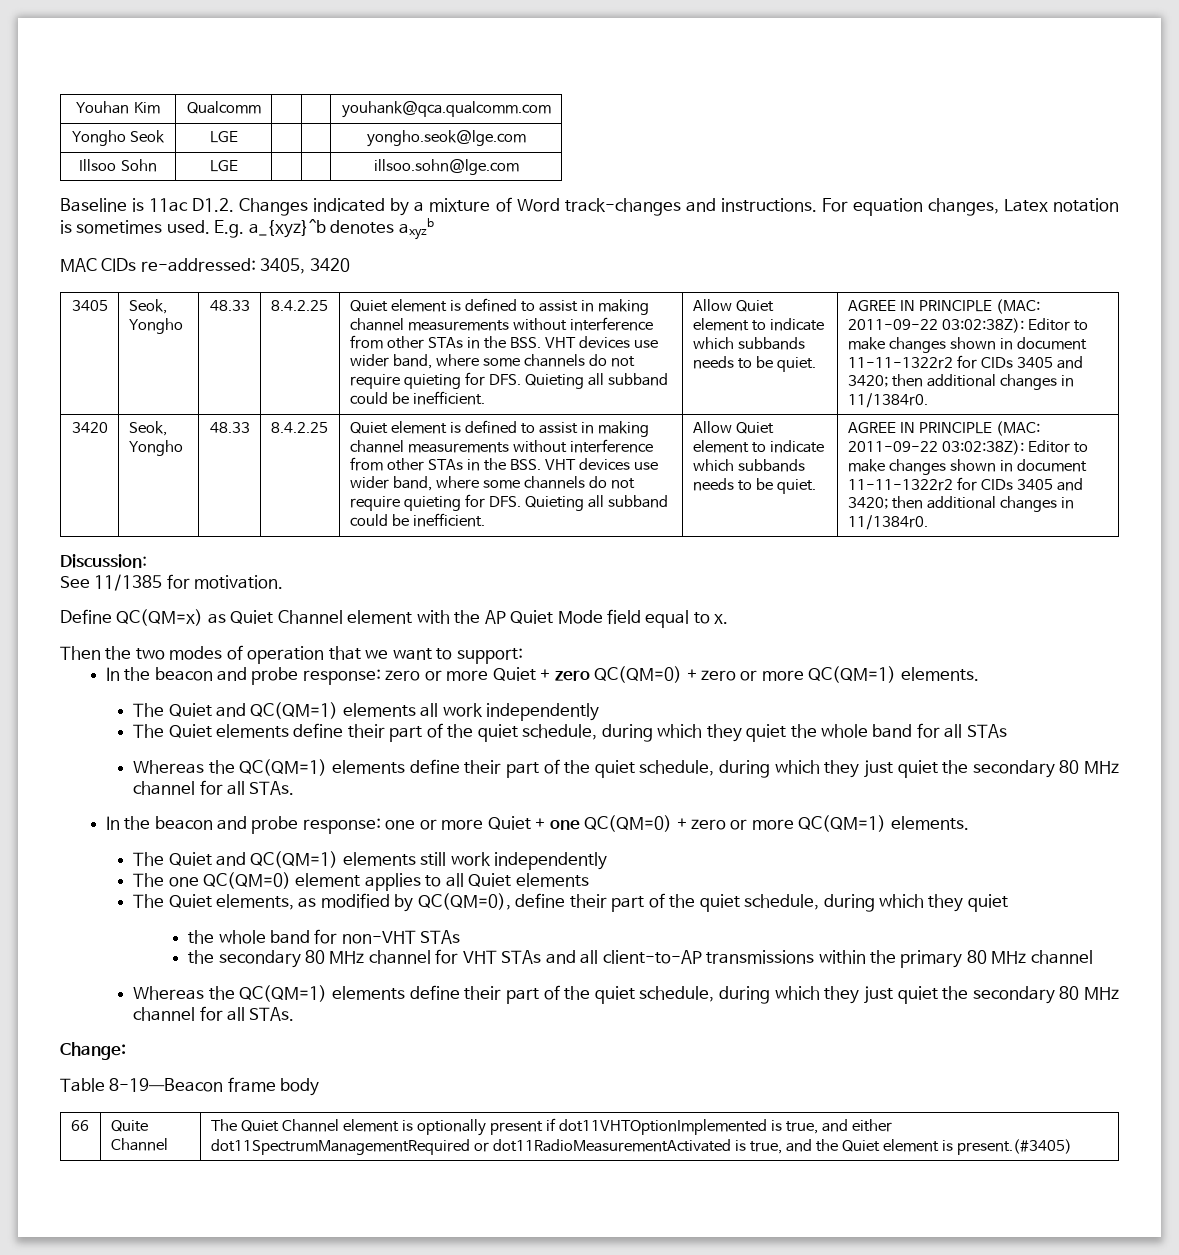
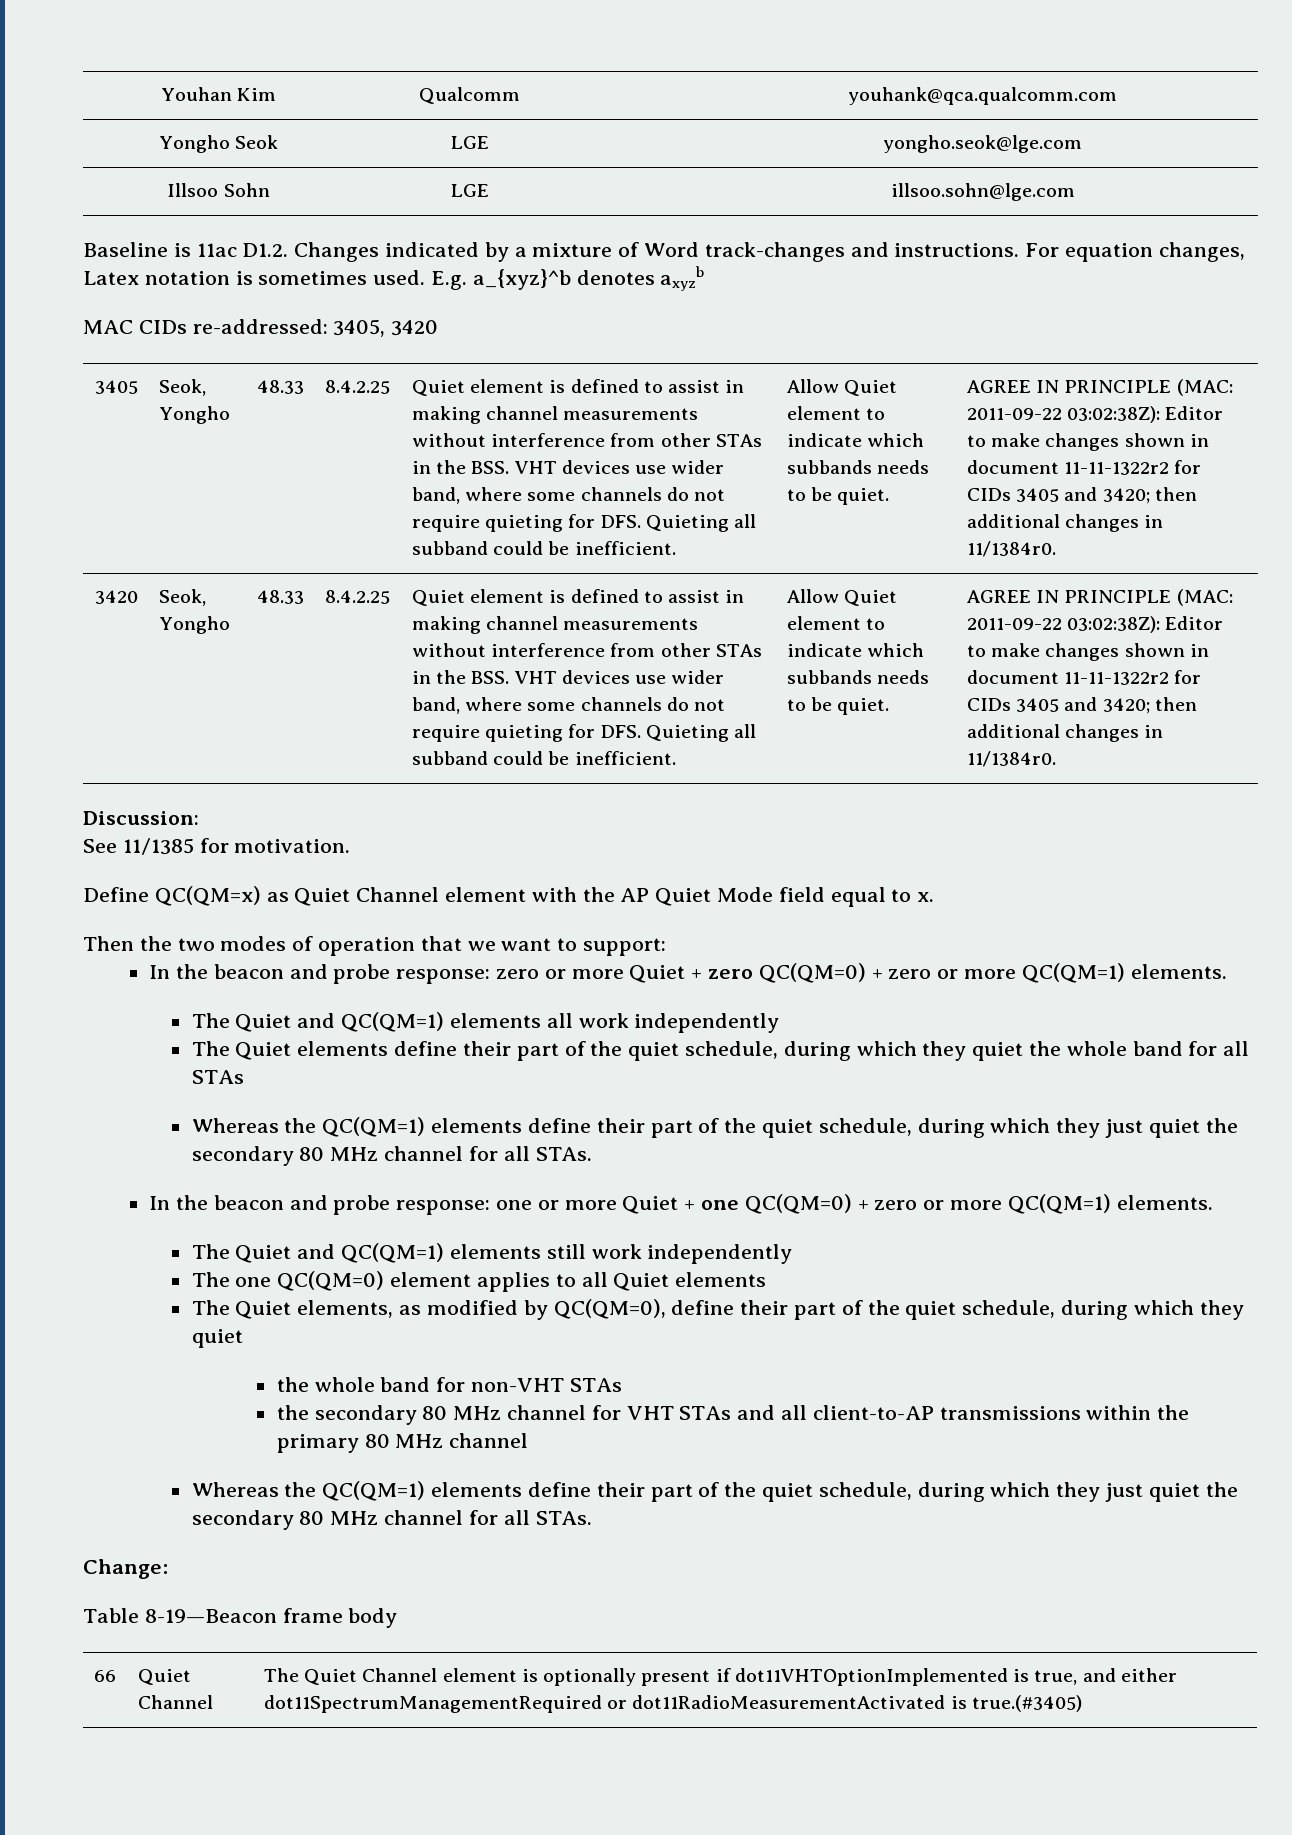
[110,1120,148,1132] Quite -> [137,1669,191,1685] Quiet
[749,1139,1073,1155] true, and the Quiet element is present.(#3405) -> [971,1695,1082,1712] true.(#3405)

